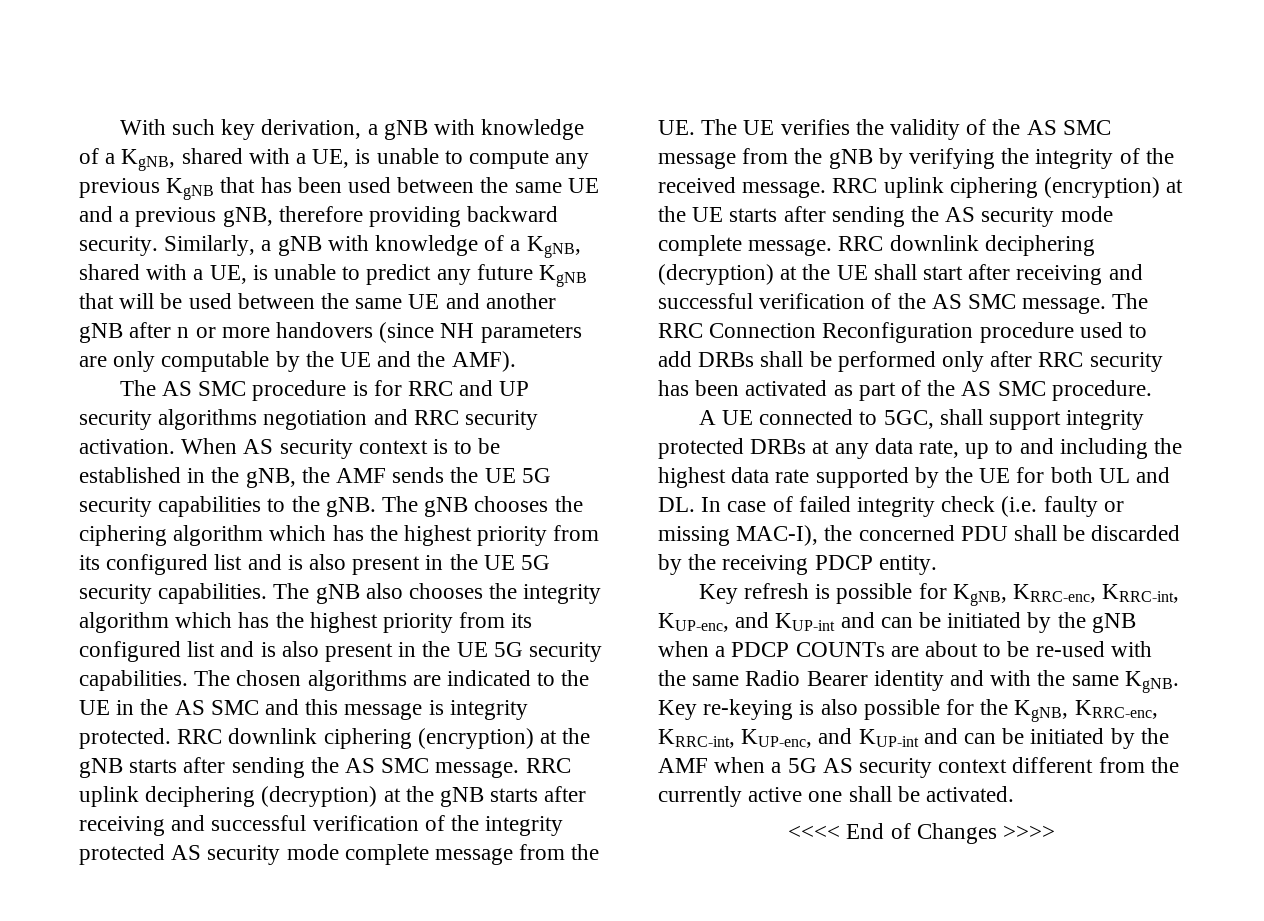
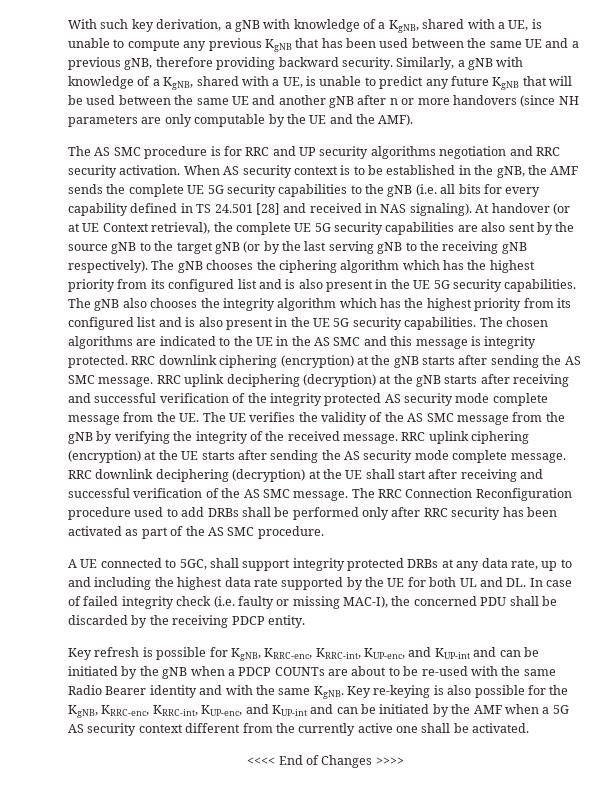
(479, 475) none -> [128,184,184,197] complete
[325,497,376,517] gNB. -> [387,184,541,197] [68,203,570,216] [68,222,575,235] [68,241,527,254] [68,260,148,273] gNB (i.e. all bits for every capability defined in TS 24.501 [28] and received in NAS signaling). At handover (or at UE Context retrieval), the complete UE 5G security capabilities are also sent by the source gNB to the target gNB (or by the last serving gNB to the receiving gNB respectively).

